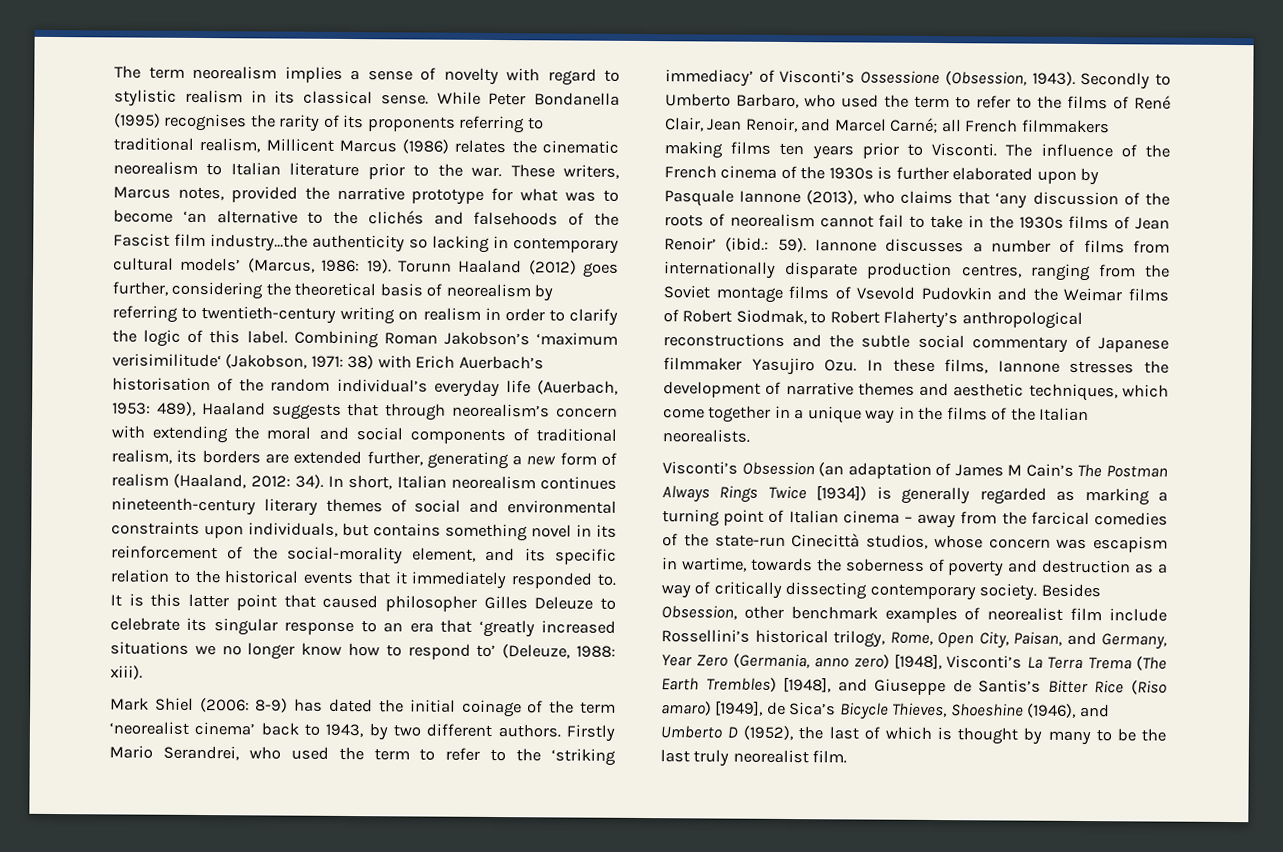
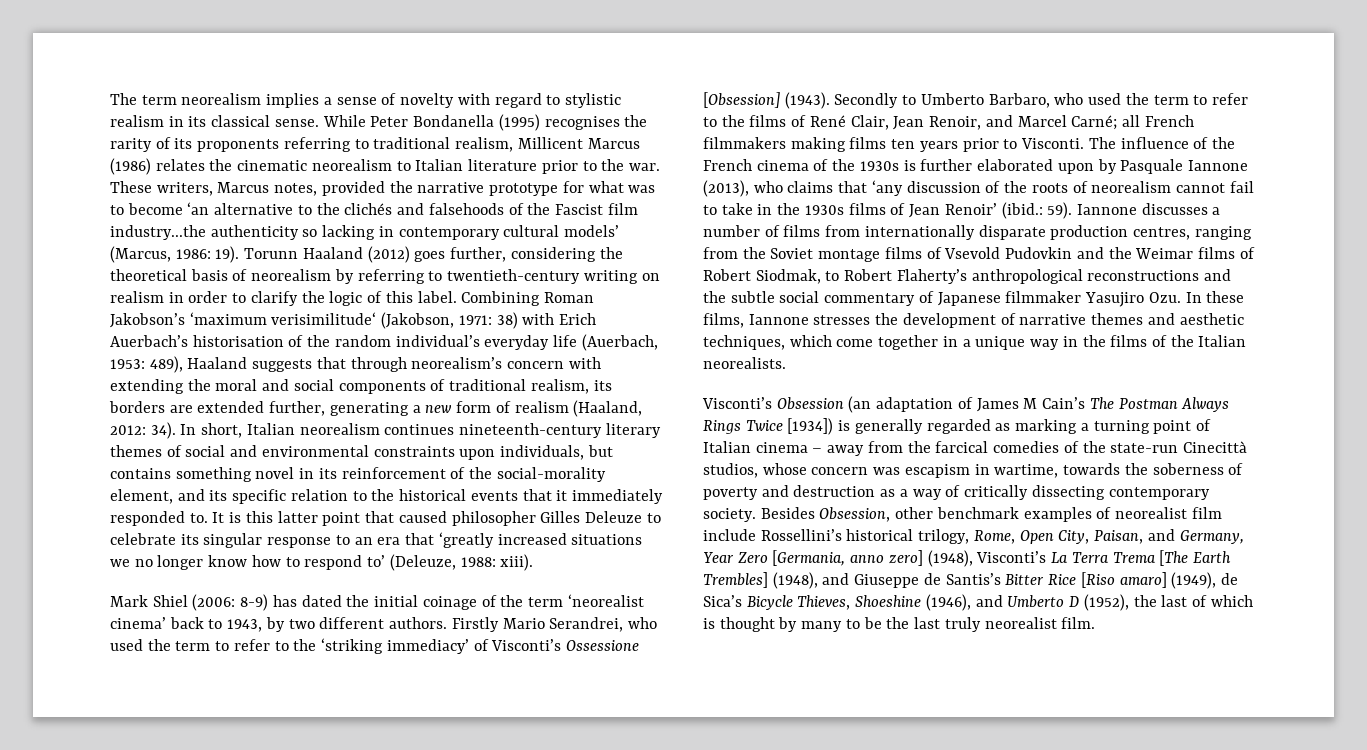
[944,71,1076,86] (Obsession, 1943). -> [703,92,830,109] [Obsession] (1943).
[732,653,1167,671] [661,676,832,693] (Germania, anno zero) [1948], Visconti’s La Terra Trema (The Earth Trembles) [1948], -> [772,550,1231,567] [703,572,818,589] [Germania, anno zero] (1948), Visconti’s La Terra Trema [The Earth Trembles] (1948),
[1131,680,1167,695] [661,700,764,716] (Riso amaro) [1949], -> [1080,572,1217,589] [Riso amaro] (1949),

